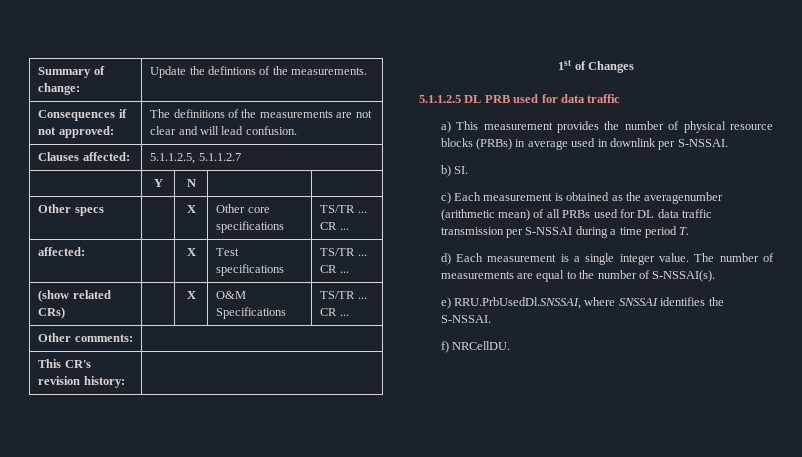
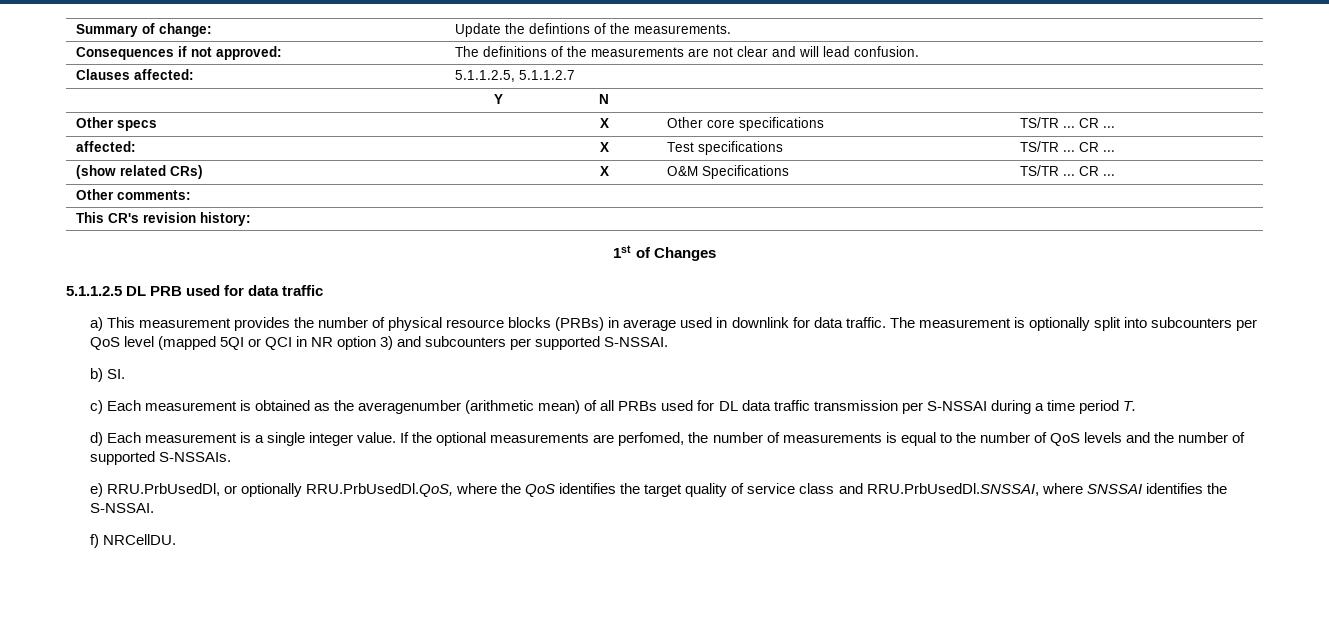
[658,141,676,150] per -> [792,317,1258,331] [89,336,601,350] for data traffic. The measurement is optionally split into subcounters per QoS level (mapped 5QI or QCI in NR option 3) and subcounters per supported
[694,253,715,262] The -> [400,432,709,446] If the optional measurements are perfomed, the
[517,273,534,279] are -> [885,432,897,443] is
[652,270,716,282] [440,297,451,309] S-NSSAI(s). // e) -> [1049,432,1246,446] [89,451,231,465] [89,483,863,497] QoS levels and the number of supported S-NSSAIs. // e) RRU.PrbUsedDl, or optionally RRU.PrbUsedDl.QoS, where the QoS identifies the target quality of service class and

